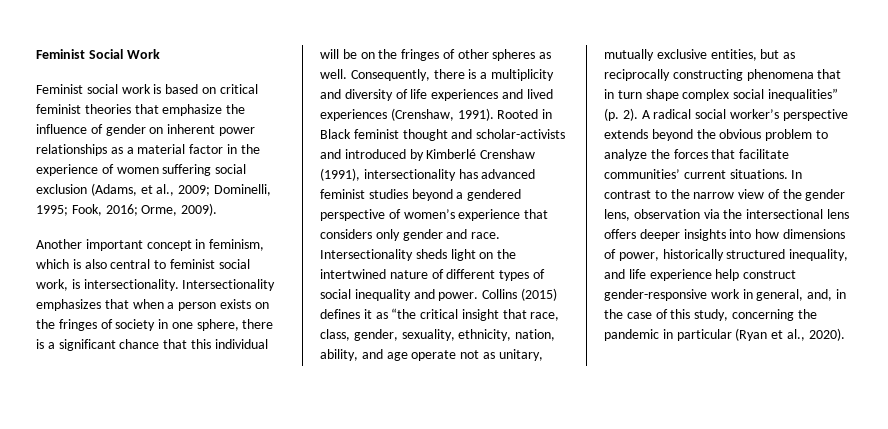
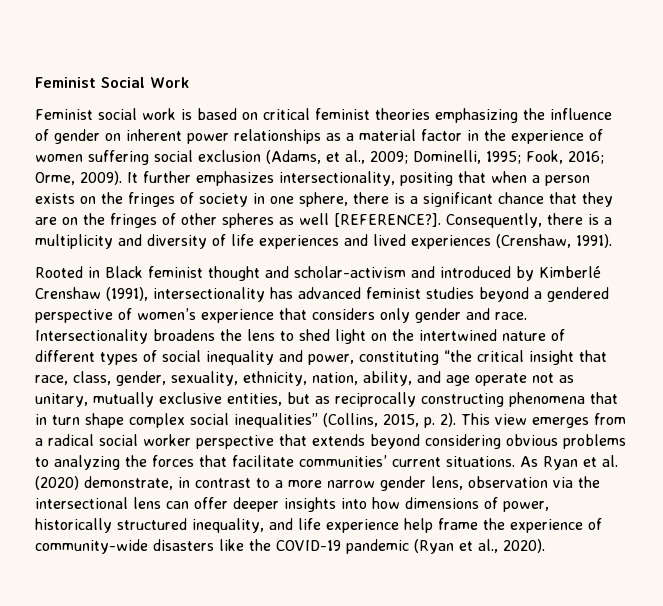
[134,104,223,116] that emphasize -> [435,108,518,123] emphasizing
[36,239,265,251] [36,259,250,269] [36,279,276,291] [36,299,101,311] // Another important concept in feminism, which is also central to feminist social work, is intersectionality. Intersectionality emphasizes -> [127,171,453,186] It further emphasizes intersectionality, positing
[190,339,268,349] [320,49,357,59] this individual will be -> [582,192,613,207] [35,217,57,225] they are
[320,69,347,79] well. -> [299,213,441,227] well [REFERENCE?].
(494, 114) none -> (612, 241) //
[476,129,566,139] scholar-activists -> [294,266,406,278] scholar-activism
[415,249,447,259] sheds -> [153,329,330,341] broadens the lens to shed
[438,288,557,301] [320,309,388,319] power. Collins (2015) defines it as -> [308,351,439,365] power, constituting
[604,108,848,121] [604,129,828,141] [604,149,647,161] (p. 2). A radical social worker’s perspective extends beyond the obvious problem to analyze -> [323,413,626,428] [35,434,626,449] [35,455,120,470] (Collins, 2015, p. 2). This view emerges from a radical social worker perspective that extends beyond considering obvious problems to analyzing
[791,170,803,179] [604,189,802,199] In contrast to the narrow view of the -> [520,455,618,470] [35,476,375,490] As Ryan et al. (2020) demonstrate, in contrast to a more narrow
[604,229,636,239] offers -> [166,497,228,509] can offer
[743,270,797,279] [604,289,846,301] [604,309,817,321] [604,329,732,341] construct gender-responsive work in general, and, in the case of this study, concerning the pandemic in particular -> [438,518,602,533] [35,539,409,554] frame the experience of community-wide disasters like the COVID-19 pandemic

